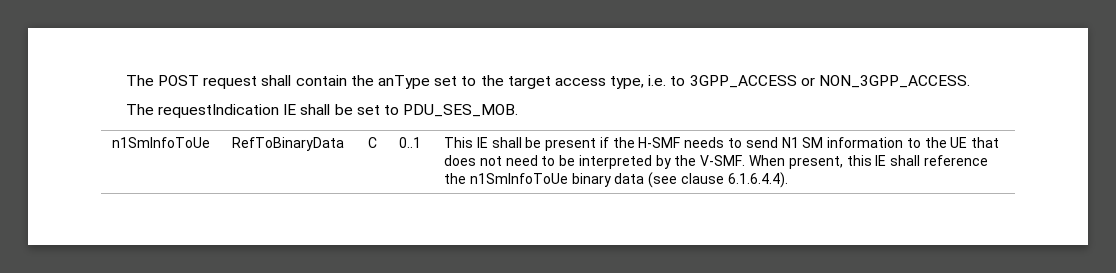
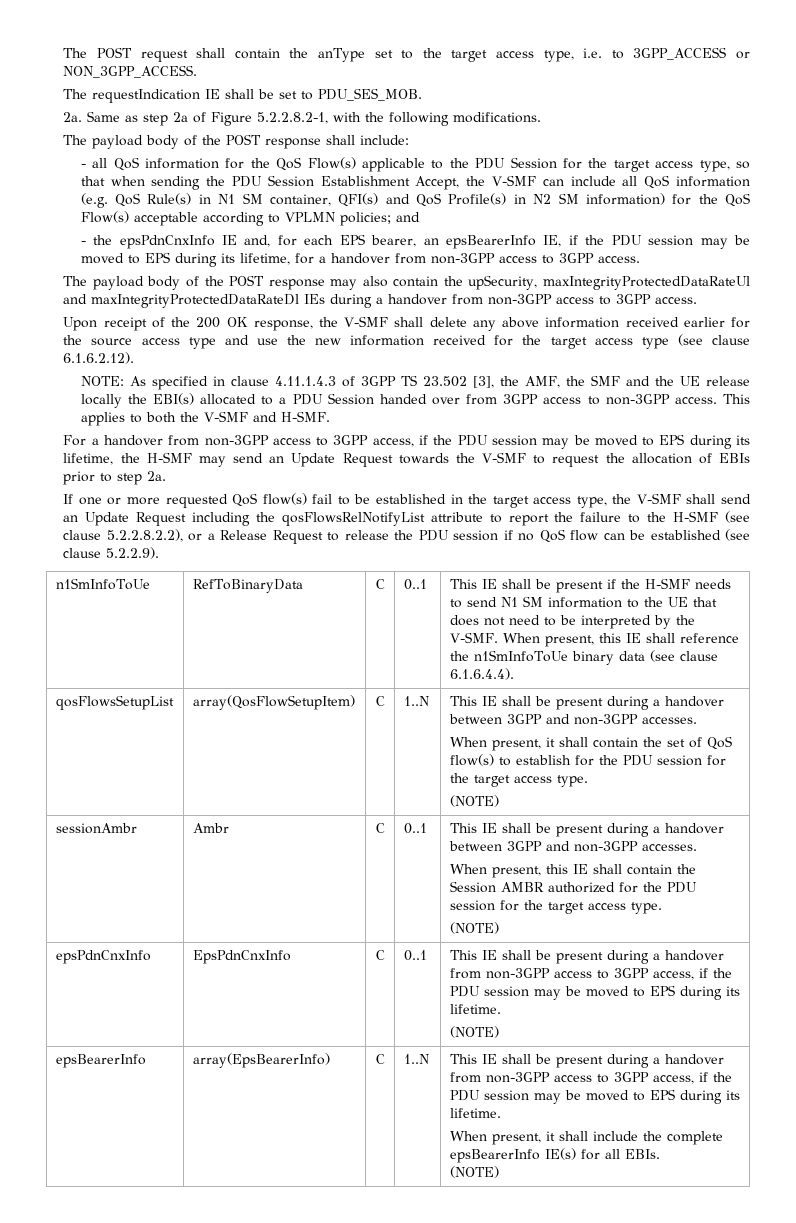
(519, 110) none -> [63,111,542,126] [63,134,410,149] [80,157,751,172] [80,175,750,190] [80,193,751,208] [80,211,420,226] [80,234,750,249] [80,252,640,267] [63,275,750,290] [63,294,698,308] [63,316,750,331] [63,334,750,349] [63,352,135,364] [80,375,750,390] [80,393,751,408] [80,411,330,426] [63,434,750,449] [63,452,750,467] [63,471,167,485] [63,493,751,508] [63,511,751,526] [63,529,750,544] [63,547,160,559] // 2a. Same as step 2a of Figure 5.2.2.8.2-1, with the following modifications. // The payload body of the POST response shall include: // - all QoS information for the QoS Flow(s) applicable to the PDU Session for the target access type, so that when sending the PDU Session Establishment Accept, the V-SMF can include all QoS information (e.g. QoS Rule(s) in N1 SM container, QFI(s) and QoS Profile(s) in N2 SM information) for the QoS Flow(s) acceptable according to VPLMN policies; and // - the epsPdnCnxInfo IE and, for each EPS bearer, an epsBearerInfo IE, if the PDU session may be moved to EPS during its lifetime, for a handover from non-3GPP access to 3GPP access. // The payload body of the POST response may also contain the upSecurity, maxIntegrityProtectedDataRateUl and maxIntegrityProtectedDataRateDl IEs during a handover from non-3GPP access to 3GPP access. // Upon receipt of the 200 OK response, the V-SMF shall delete any above information received earlier for the source access type and use the new information received for the target access type (see clause 6.1.6.2.12). // NOTE: As specified in clause 4.11.1.4.3 of 3GPP TS 23.502 [3], the AMF, the SMF and the UE release locally the EBI(s) allocated to a PDU Session handed over from 3GPP access to non-3GPP access. This applies to both the V-SMF and H-SMF. // For a handover from non-3GPP access to 3GPP access, if the PDU session may be moved to EPS during its lifetime, the H-SMF may send an Update Request towards the V-SMF to request the allocation of EBIs prior to step 2a. // If one or more requested QoS flow(s) fail to be established in the target access type, the V-SMF shall send an Update Request including the qosFlowsRelNotifyList attribute to report the failure to the H-SMF (see clause 5.2.2.8.2.2), or a Release Request to release the PDU session if no QoS flow can be established (see clause 5.2.2.9).
(788, 180) none -> [55,695,174,710] [192,695,355,710] [375,696,385,706] [403,696,429,706] [449,696,724,710] [448,714,697,725] [449,736,732,751] [449,754,726,766] [449,773,588,787] [449,795,499,807] [55,823,137,834] [192,823,229,833] [375,823,385,833] [403,823,427,834] [449,823,724,837] [448,841,697,852] [449,864,696,878] [449,881,697,893] [449,900,662,914] [449,922,499,934] [55,950,151,964] [192,950,291,964] [375,950,385,960] [403,950,427,961] [449,950,724,964] [449,968,732,980] [449,985,740,1000] [449,1004,501,1014] [449,1026,499,1038] [55,1054,146,1068] [192,1053,330,1068] [375,1054,385,1064] [403,1054,429,1064] [449,1054,724,1068] [449,1072,732,1084] [449,1089,740,1104] [449,1108,501,1118] [449,1131,723,1145] [449,1148,660,1163] [449,1166,499,1178] // qosFlowsSetupList | array(QosFlowSetupItem) | C | 1..N | This IE shall be present during a handover between 3GPP and non-3GPP accesses. // When present, it shall contain the set of QoS flow(s) to establish for the PDU session for the target access type. // (NOTE) // sessionAmbr | Ambr | C | 0..1 | This IE shall be present during a handover between 3GPP and non-3GPP accesses. // When present, this IE shall contain the Session AMBR authorized for the PDU session for the target access type. // (NOTE) // epsPdnCnxInfo | EpsPdnCnxInfo | C | 0..1 | This IE shall be present during a handover from non-3GPP access to 3GPP access, if the PDU session may be moved to EPS during its lifetime. // (NOTE) // epsBearerInfo | array(EpsBearerInfo) | C | 1..N | This IE shall be present during a handover from non-3GPP access to 3GPP access, if the PDU session may be moved to EPS during its lifetime. // When present, it shall include the complete epsBearerInfo IE(s) for all EBIs. // (NOTE)

